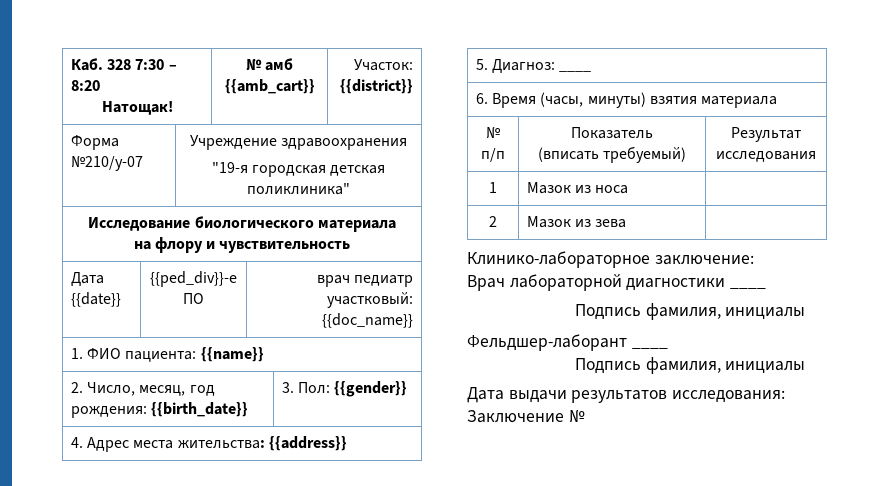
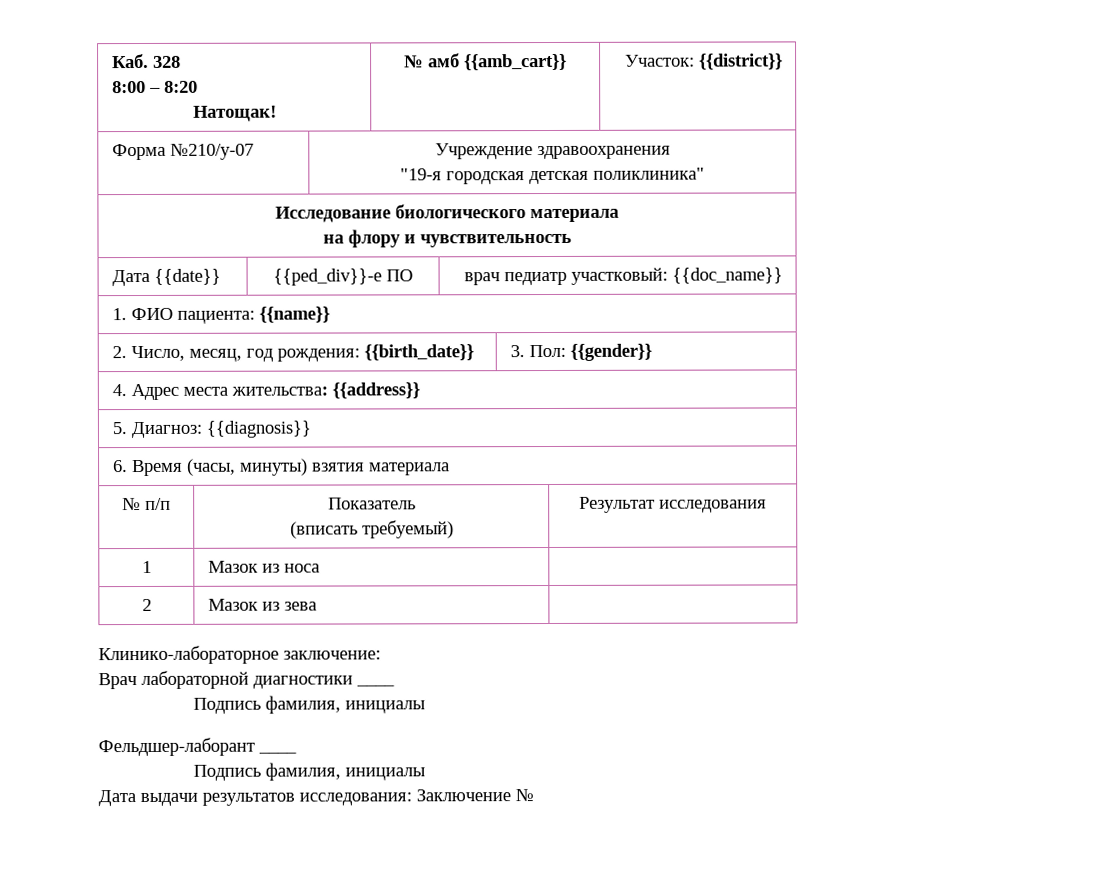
[135,59,165,70] 7:30 -> [111,80,146,94] // 8:00
[559,70,592,72] ____ -> [205,420,311,438] {{diagnosis}}

